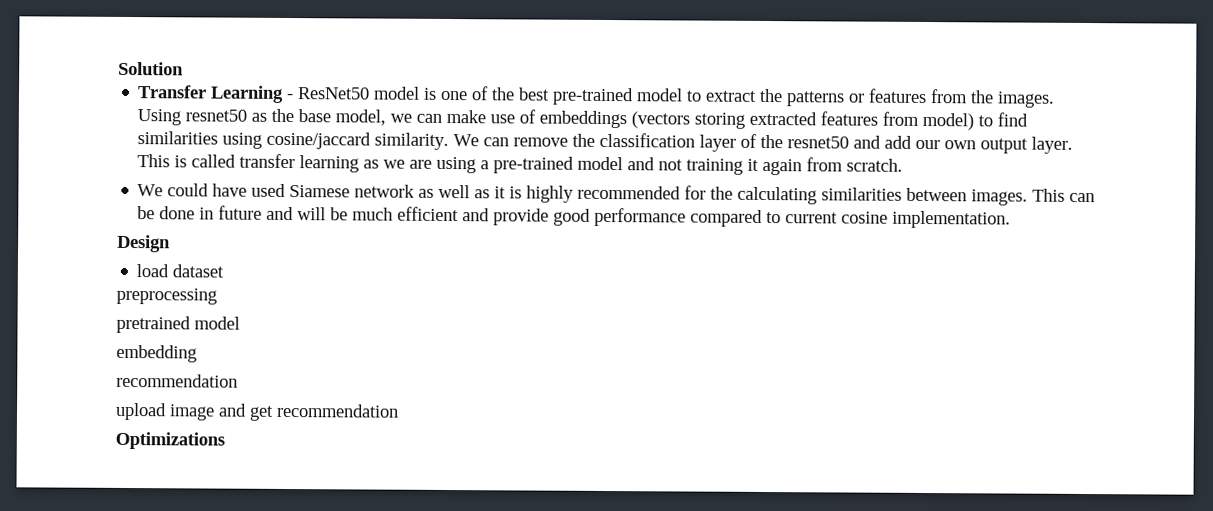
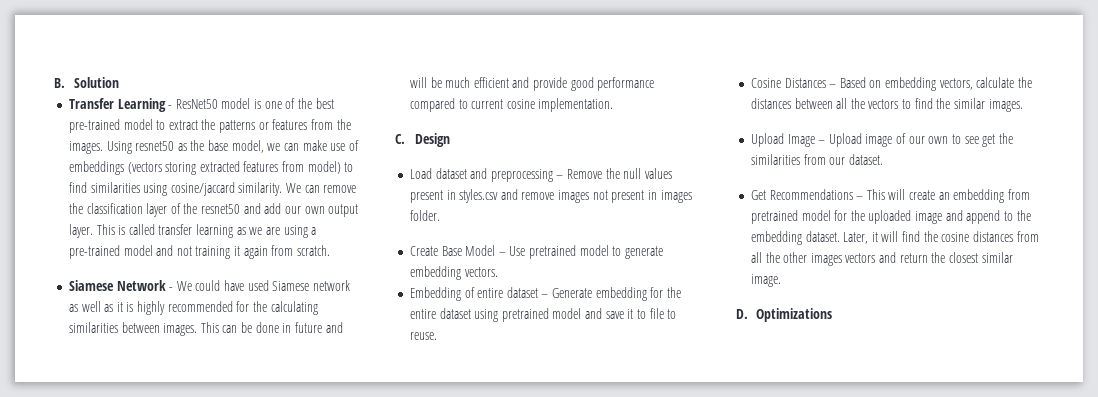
(118, 68) none -> [54,78,65,88] B.
(904, 165) none -> [68,280,174,291] Siamese Network -
(1012, 219) none -> [395,134,405,144] C.
[136,264,225,278] [116,287,217,305] [116,315,240,334] [116,344,197,363] [116,373,238,388] [115,402,399,421] load dataset // preprocessing // pretrained model // embedding // recommendation // upload image and get recommendation // -> [409,168,673,182] [409,189,692,203] [409,210,440,221] [409,245,664,259] [409,266,498,280] [409,287,682,301] [409,308,677,322] [409,332,437,340] [750,77,1033,91] [750,98,1023,112] [750,133,1013,147] [750,154,883,165] [750,189,1031,203] [750,210,1031,224] [750,231,1039,245] [750,252,1013,266] [750,274,781,287] [736,309,748,319] Load dataset and preprocessing – Remove the null values present in styles.csv and remove images not present in images folder. // Create Base Model – Use pretrained model to generate embedding vectors. // Embedding of entire dataset – Generate embedding for the entire dataset using pretrained model and save it to file to reuse. // Cosine Distances – Based on embedding vectors, calculate the distances between all the vectors to find the similar images. // Upload Image – Upload image of our own to see get the similarities from our dataset. // Get Recommendations – This will create an embedding from pretrained model for the uploaded image and append to the embedding dataset. Later, it will find the cosine distances from all the other images vectors and return the closest similar image. // D.

